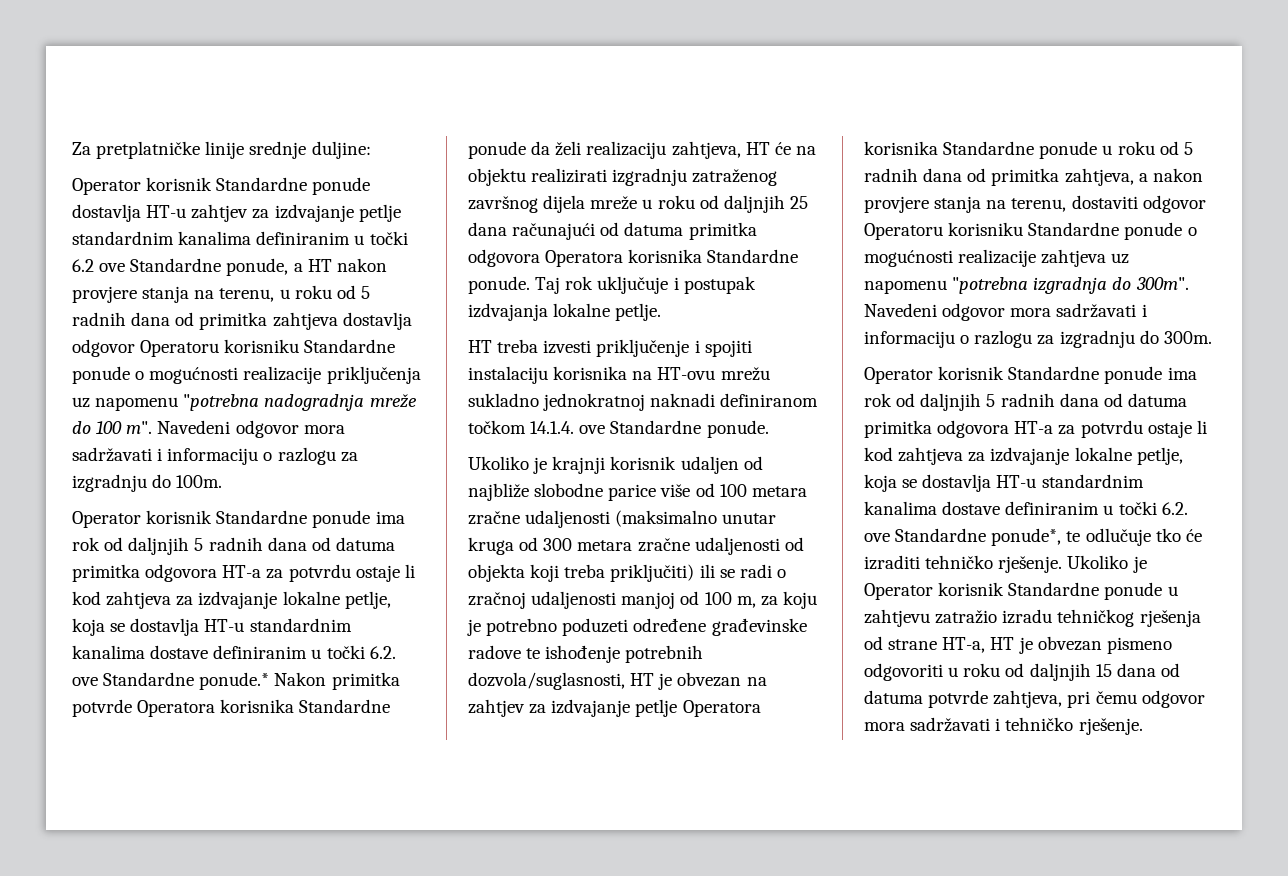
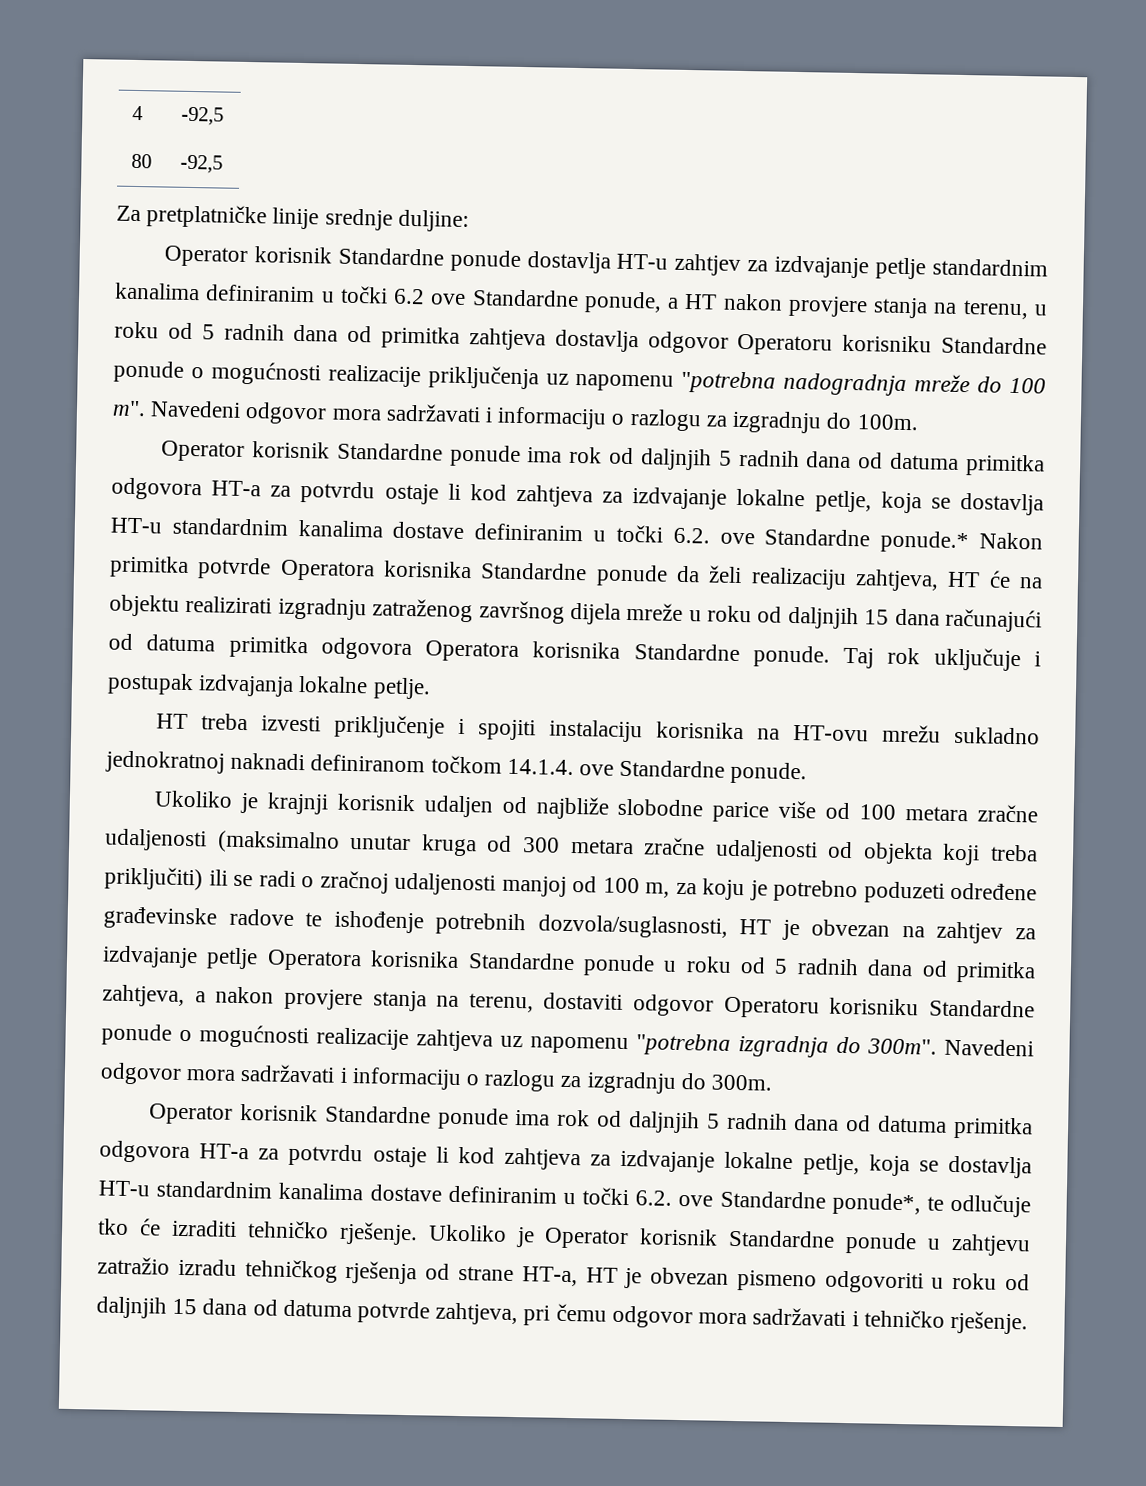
(72, 148) none -> [132,105,144,121] [181,106,225,126] [131,153,153,169] [180,154,224,174] 4 | -92,5 // 80 | -92,5 //
[789,196,808,209] 25 -> [864,609,890,625] 15

